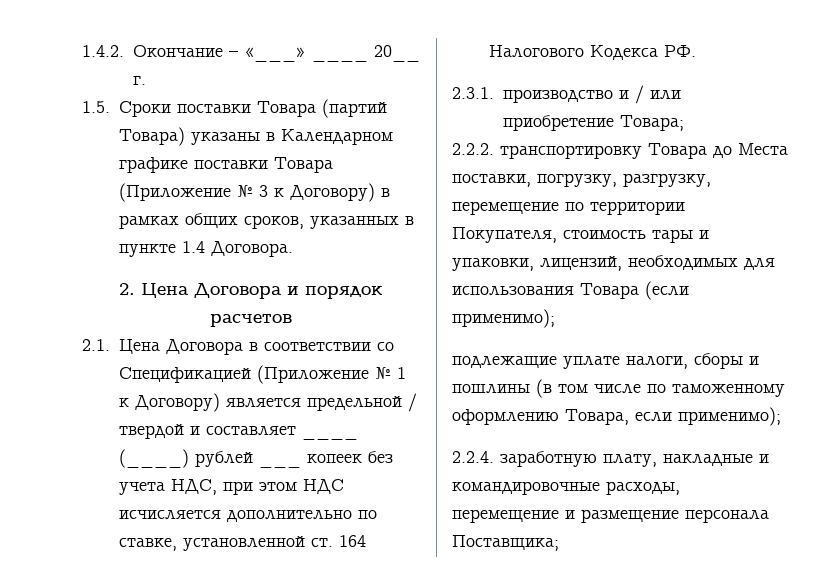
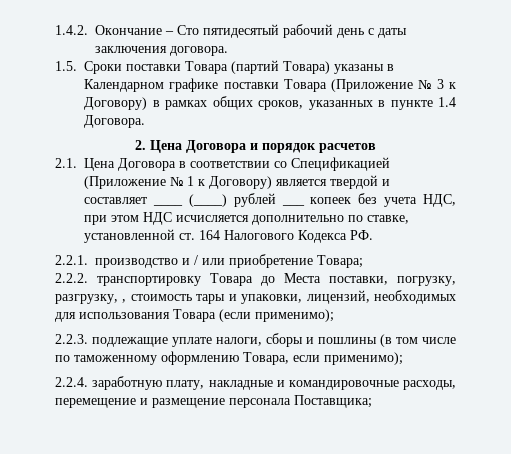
[243,45,420,62] [132,76,146,85] «___» ____ 20__ г. -> [177,24,407,38] [95,46,228,56] Сто пятидесятый рабочий день с даты заключения договора.
[306,393,417,412] предельной / -> (327, 182) none
[452,87,494,99] 2.3.1. -> [55,255,88,265] 2.2.1.
[452,201,685,215] [452,227,557,243] перемещение по территории Покупателя, -> [122,299,127,303] ,
(555, 318) none -> [55,334,88,344] 2.2.3.

